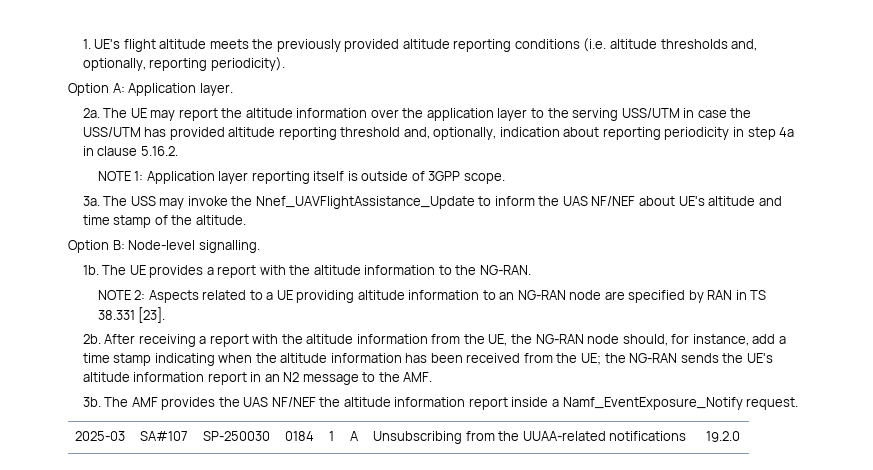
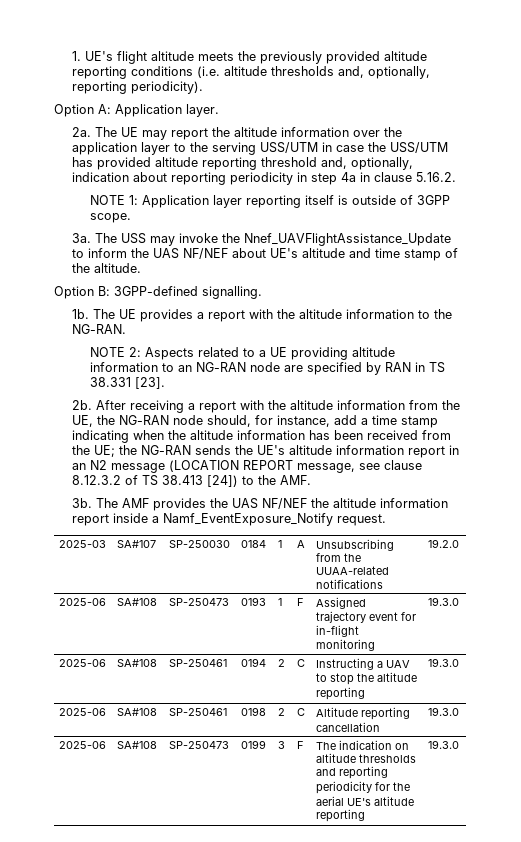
[128,240,196,250] Node-level -> [114,286,198,296] 3GPP-defined
(359, 379) none -> [169,460,423,473] [72,475,239,487] (LOCATION REPORT message, see clause 8.12.3.2 of TS 38.413 [24])
(741, 436) none -> [59,598,107,606] [117,598,158,606] [169,598,230,606] [241,597,267,606] [278,598,283,606] [297,598,305,606] [316,597,367,609] [316,611,417,623] [316,625,360,637] [316,639,376,651] [428,597,460,606] [59,659,107,667] [117,659,158,667] [169,659,228,667] [241,658,267,667] [278,659,286,667] [297,659,306,667] [316,658,411,670] [316,672,418,685] [316,687,366,700] [428,658,460,667] [59,708,107,716] [117,708,158,716] [169,708,228,716] [241,707,267,716] [278,708,286,716] [297,708,306,716] [316,707,411,720] [316,722,381,732] [428,707,460,716] [59,741,107,749] [117,741,158,749] [169,741,230,749] [241,740,267,749] [278,741,286,749] [297,741,305,749] [316,740,410,750] [316,753,417,763] [316,766,389,779] [316,781,411,794] [316,796,415,806] [316,809,366,822] [428,740,460,749] // 2025-06 | SA#108 | SP-250473 | 0193 | 1 | F | Assigned trajectory event for in-flight monitoring | 19.3.0 // 2025-06 | SA#108 | SP-250461 | 0194 | 2 | C | Instructing a UAV to stop the altitude reporting | 19.3.0 // 2025-06 | SA#108 | SP-250461 | 0198 | 2 | C | Altitude reporting cancellation | 19.3.0 // 2025-06 | SA#108 | SP-250473 | 0199 | 3 | F | The indication on altitude thresholds and reporting periodicity for the aerial UE's altitude reporting | 19.3.0

